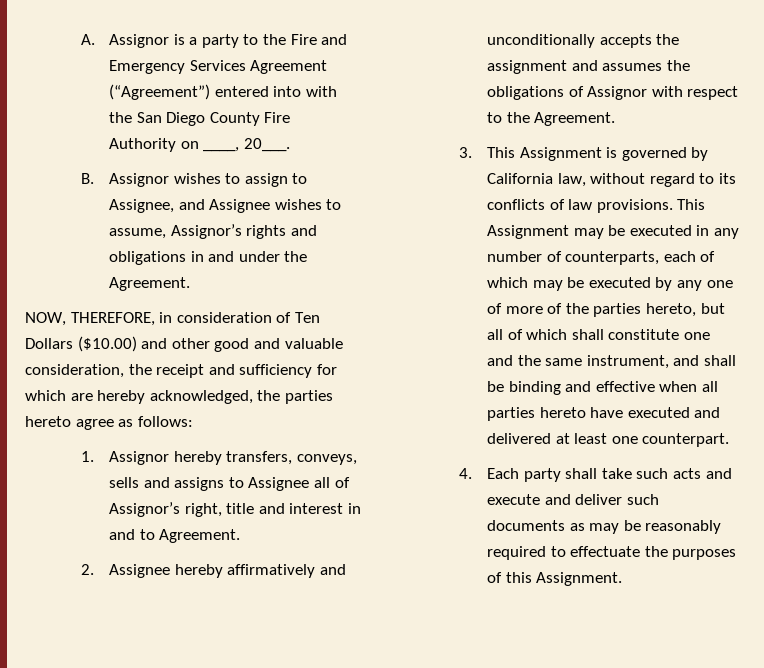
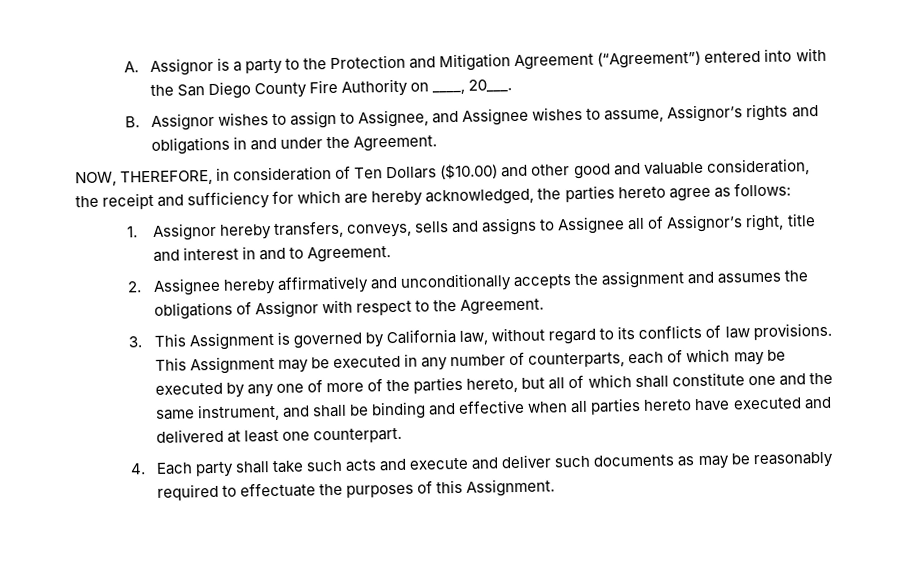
[290,34,348,45] [109,60,246,74] Fire and Emergency Services -> [330,53,512,72] Protection and Mitigation

